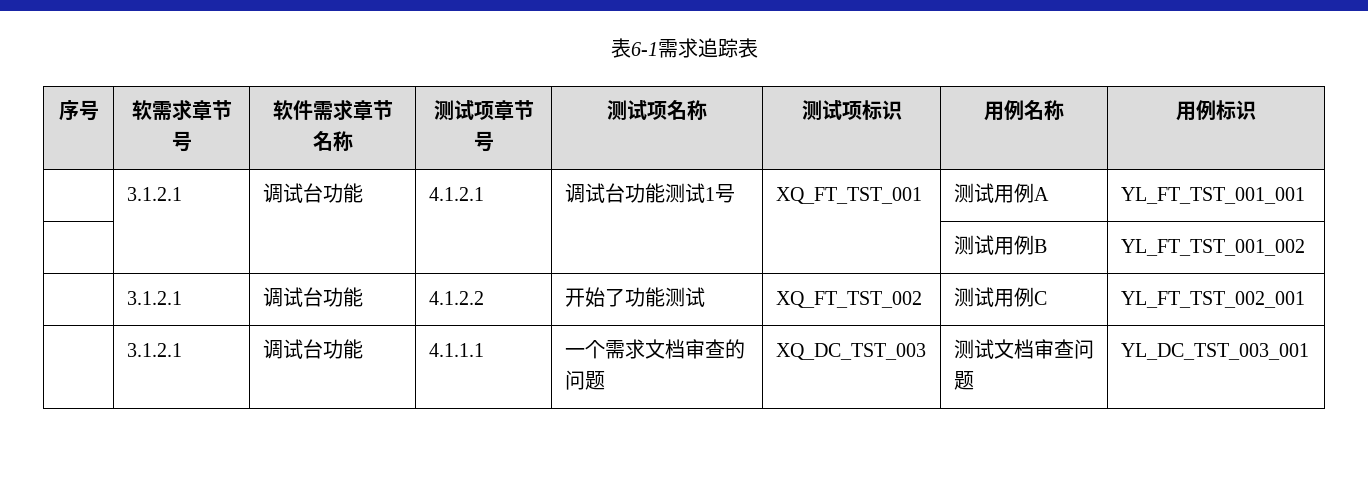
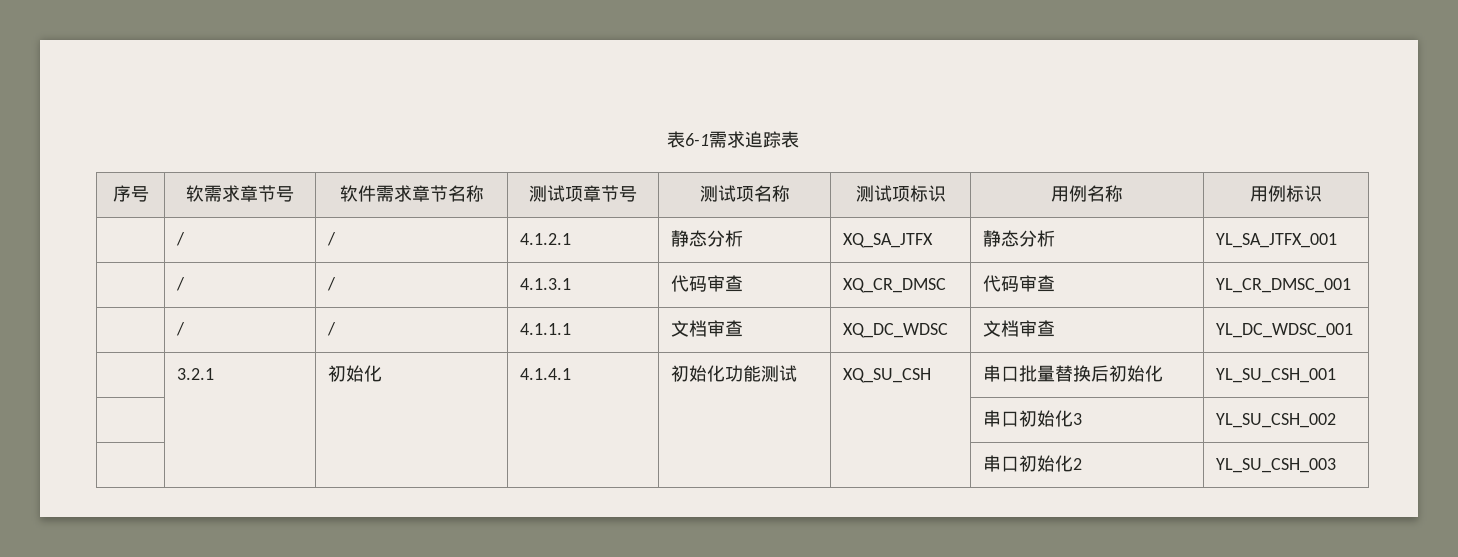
[126,187,182,201] [262,183,363,203] [428,187,484,201] [564,183,735,203] [775,187,922,204] [953,183,1049,203] [1120,187,1305,204] [953,235,1047,255] [1120,239,1305,256] [126,291,182,305] [262,287,363,307] [428,291,484,305] [564,287,705,307] [775,291,922,308] [953,287,1047,307] [1120,291,1305,308] [126,343,182,357] [262,339,363,359] [428,343,484,357] [564,339,745,359] [564,370,605,390] [775,343,926,360] [953,339,1094,359] [953,371,974,390] [1120,343,1309,360] 3.1.2.1 | 调试台功能 | 4.1.2.1 | 调试台功能测试1号 | XQ_FT_TST_001 | 测试用例A | YL_FT_TST_001_001 // | | | | | | 测试用例B | YL_FT_TST_001_002 // | 3.1.2.1 | 调试台功能 | 4.1.2.2 | 开始了功能测试 | XQ_FT_TST_002 | 测试用例C | YL_FT_TST_002_001 // | 3.1.2.1 | 调试台功能 | 4.1.1.1 | 一个需求文档审查的问题 | XQ_DC_TST_003 | 测试文档审查问题 | YL_DC_TST_003_001 -> [176,232,186,246] [327,232,337,246] [520,233,572,245] [671,230,744,247] [843,233,934,248] [983,230,1056,247] [1216,233,1338,248] [176,277,186,291] [327,277,337,291] [520,278,572,290] [671,275,744,292] [843,278,947,293] [983,275,1056,292] [1216,278,1352,293] [176,322,186,336] [327,322,337,336] [520,323,572,335] [671,320,744,337] [843,323,949,338] [983,320,1056,337] [1216,323,1354,338] [177,368,215,380] [328,365,383,382] [520,368,572,380] [671,365,798,382] [843,368,932,383] [983,365,1164,382] [1216,368,1337,383] [983,410,1083,427] [1216,413,1337,428] [983,455,1083,472] [1216,458,1337,473] / | / | 4.1.2.1 | 静态分析 | XQ_SA_JTFX | 静态分析 | YL_SA_JTFX_001 // | / | / | 4.1.3.1 | 代码审查 | XQ_CR_DMSC | 代码审查 | YL_CR_DMSC_001 // | / | / | 4.1.1.1 | 文档审查 | XQ_DC_WDSC | 文档审查 | YL_DC_WDSC_001 // | 3.2.1 | 初始化 | 4.1.4.1 | 初始化功能测试 | XQ_SU_CSH | 串口批量替换后初始化 | YL_SU_CSH_001 // | | | | | | 串口初始化3 | YL_SU_CSH_002 // | | | | | | 串口初始化2 | YL_SU_CSH_003

